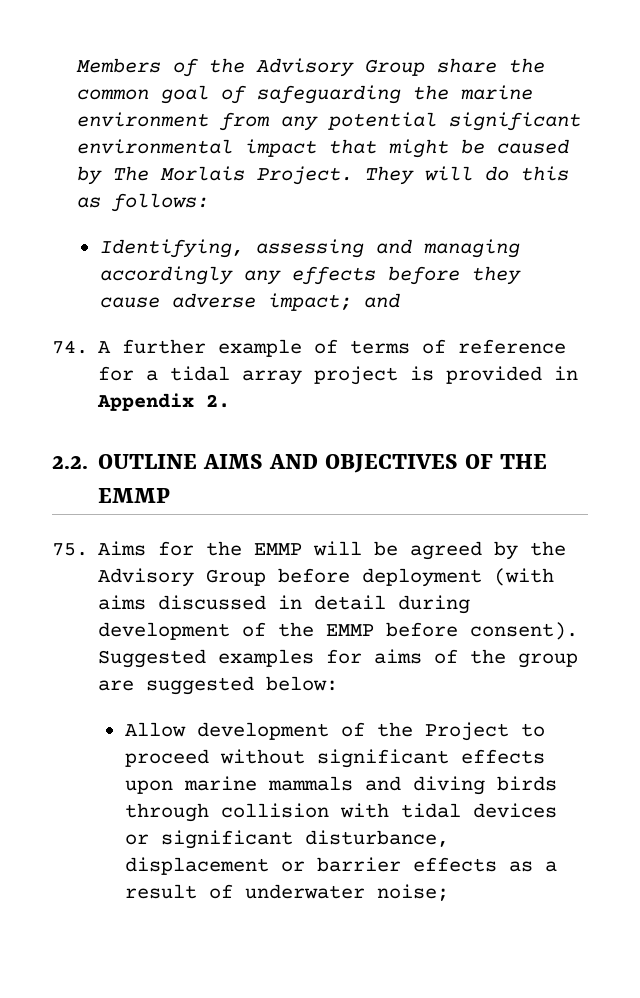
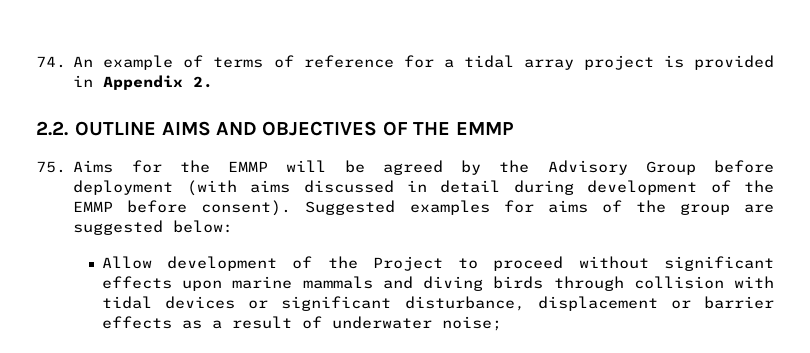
[76,58,546,77] [77,85,534,104] [77,112,582,131] [77,139,570,158] [77,166,570,185] [77,193,210,212] [99,239,520,258] [99,266,521,285] [99,293,400,311] [52,339,207,354] Members of the Advisory Group share the common goal of safeguarding the marine environment from any potential significant environmental impact that might be caused by The Morlais Project. They will do this as follows: // Identifying, assessing and managing accordingly any effects before they cause adverse impact; and // 74. A further -> [36,56,94,68] 74. An

